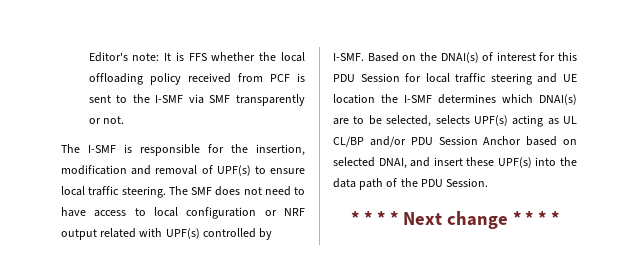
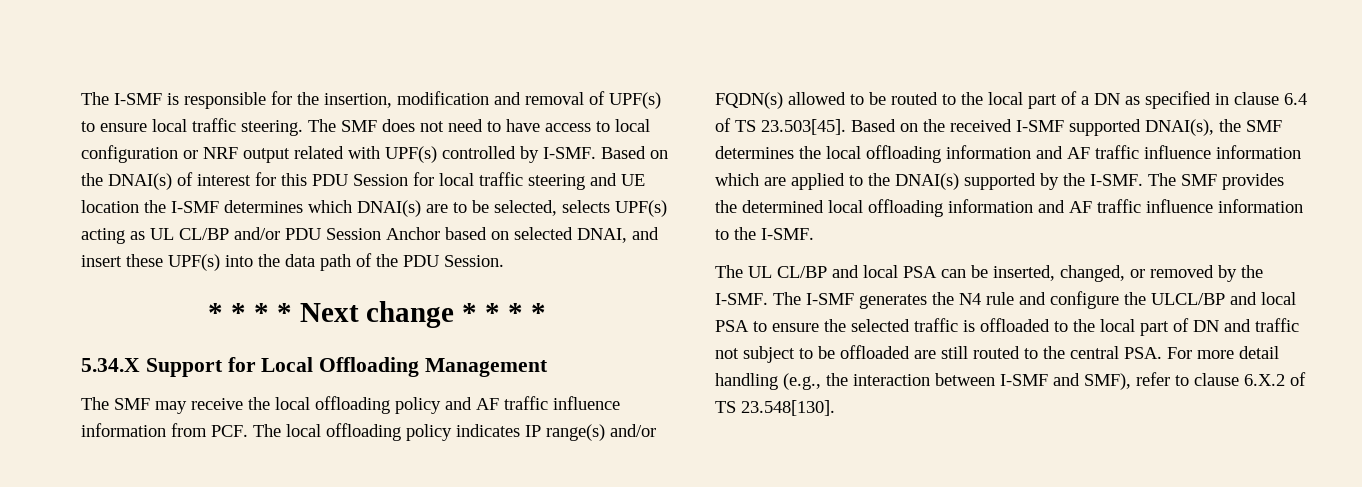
[88,52,306,62] [88,73,305,85] [88,94,306,106] [88,116,124,124] Editor's note: It is FFS whether the local offloading policy received from PCF is sent to the I-SMF via SMF transparently or not. // -> (81, 98) none
(560, 218) none -> [81,357,549,377] [81,396,620,414] [81,423,656,441] [715,91,1307,109] [715,118,1282,136] [715,145,1301,163] [715,173,1284,190] [715,199,1303,217] [715,227,814,240] [715,265,1263,282] [715,291,1296,309] [715,318,1299,336] [715,345,1279,363] [715,372,1306,390] [715,400,835,416] // 5.34.X Support for Local Offloading Management // The SMF may receive the local offloading policy and AF traffic influence information from PCF. The local offloading policy indicates IP range(s) and/or FQDN(s) allowed to be routed to the local part of a DN as specified in clause 6.4 of TS 23.503[45]. Based on the received I-SMF supported DNAI(s), the SMF determines the local offloading information and AF traffic influence information which are applied to the DNAI(s) supported by the I-SMF. The SMF provides the determined local offloading information and AF traffic influence information to the I-SMF. // The UL CL/BP and local PSA can be inserted, changed, or removed by the I-SMF. The I-SMF generates the N4 rule and configure the ULCL/BP and local PSA to ensure the selected traffic is offloaded to the local part of DN and traffic not subject to be offloaded are still routed to the central PSA. For more detail handling (e.g., the interaction between I-SMF and SMF), refer to clause 6.X.2 of TS 23.548[130].

